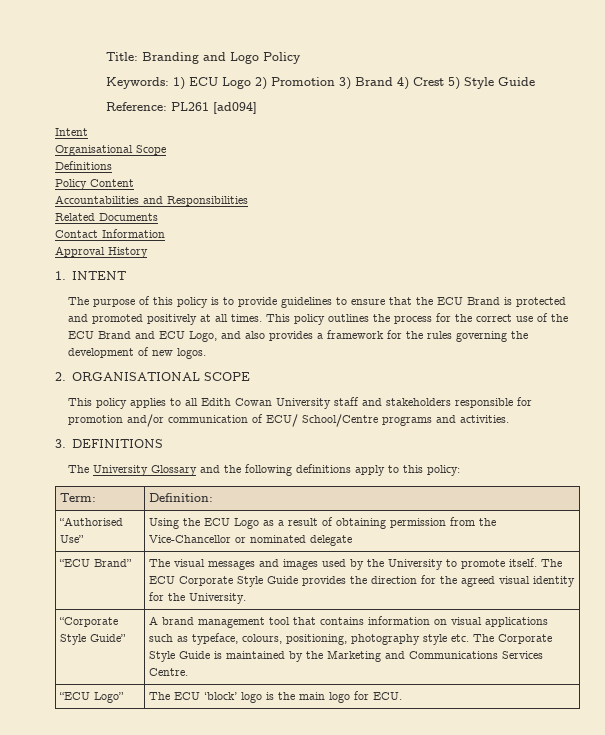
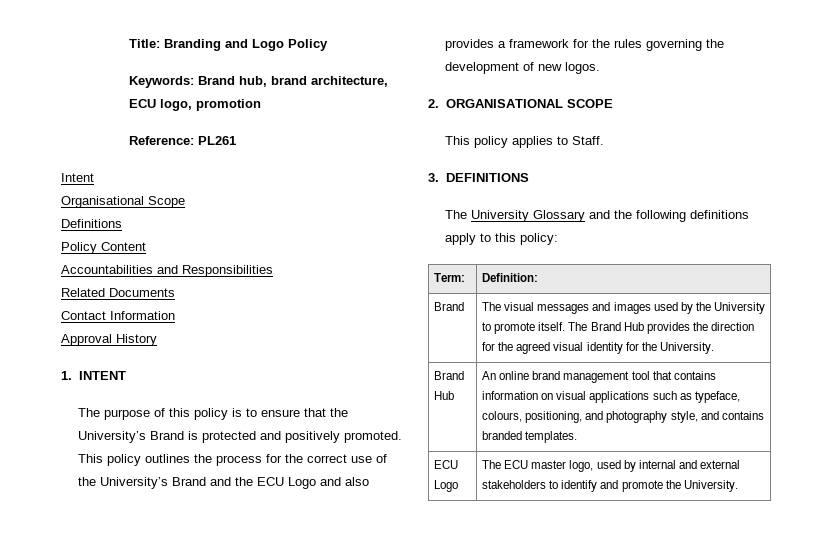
[173,77,536,90] 1) ECU Logo 2) Promotion 3) Brand 4) Crest 5) Style Guide -> [198,76,389,87] [129,99,262,111] Brand hub, brand architecture, ECU logo, promotion
[213,102,258,114] [ad094] -> (237, 140) none
[237,297,347,308] provide guidelines to -> (258, 412) none
[436,297,463,305] ECU -> [78,431,147,443] University’s
[91,314,262,325] promoted positively at all times. -> [285,431,403,443] positively promoted.
[67,331,94,339] ECU -> [100,477,169,489] University’s
[158,331,217,342] ECU Logo, -> [235,477,317,489] the ECU Logo
[184,397,532,409] [67,414,509,427] all Edith Cowan University staff and stakeholders responsible for promotion and/or communication of ECU/ School/Centre programs and activities. -> [572,136,605,145] Staff.
[58,517,123,526] [59,535,84,543] [148,517,496,529] [148,535,352,546] [58,559,132,567] “Authorised Use” | Using the ECU Logo as a result of obtaining permission from the Vice-Chancellor or nominated delegate // “ECU Brand” -> [434,302,465,311] Brand
[148,576,298,587] ECU Corporate Style Guide -> [590,322,644,331] Brand Hub
[58,617,118,627] [59,634,126,645] [148,616,158,625] “Corporate Style Guide” | A -> [434,371,465,380] [434,391,455,400] [482,371,530,380] Brand Hub | An online
[350,634,552,645] [148,650,543,662] [148,668,188,676] [58,692,124,703] [148,691,402,703] photography style etc. The Corporate Style Guide is maintained by the Marketing and Communications Services Centre. // “ECU Logo” | The ECU ‘block’ logo is the main logo for ECU. -> [585,411,764,423] [482,431,578,443] [434,460,459,469] [434,480,459,492] [482,460,740,472] [482,480,738,492] and photography style, and contains branded templates. // ECU Logo | The ECU master logo, used by internal and external stakeholders to identify and promote the University.

